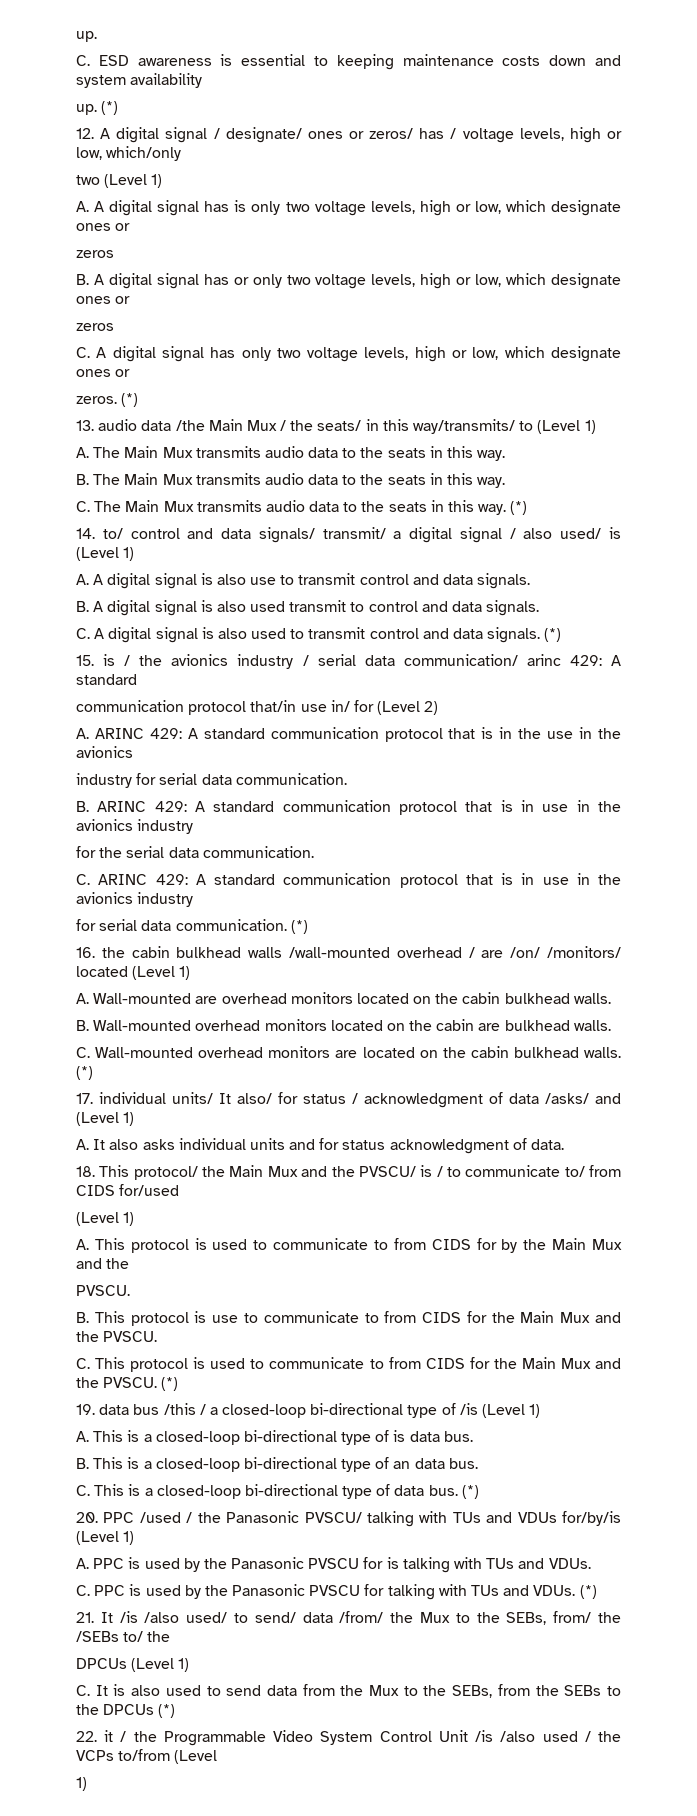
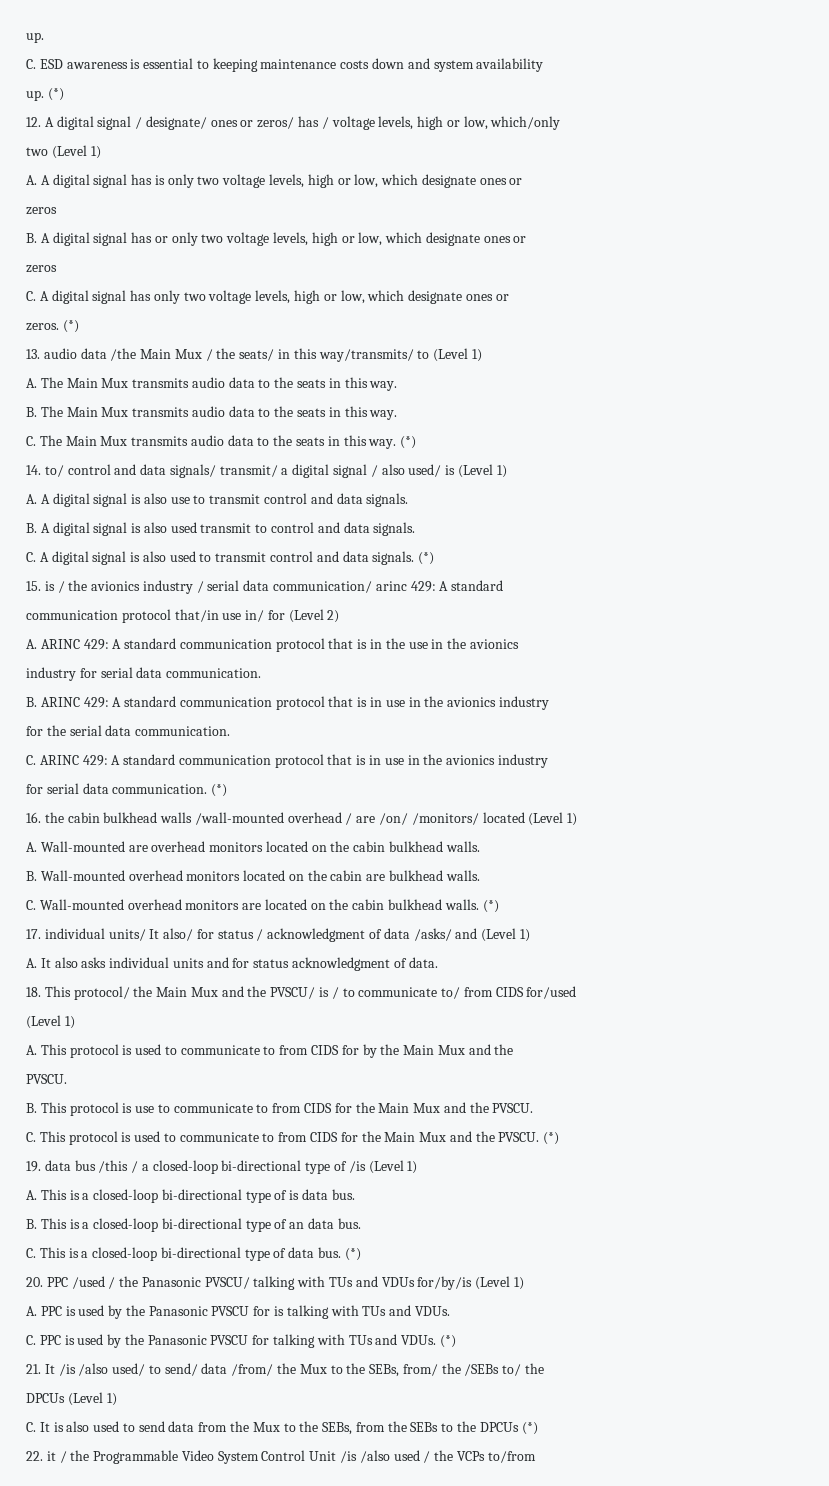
[174,1750,218,1764] [76,1777,87,1791] (Level // 1) -> (536, 1457) none

